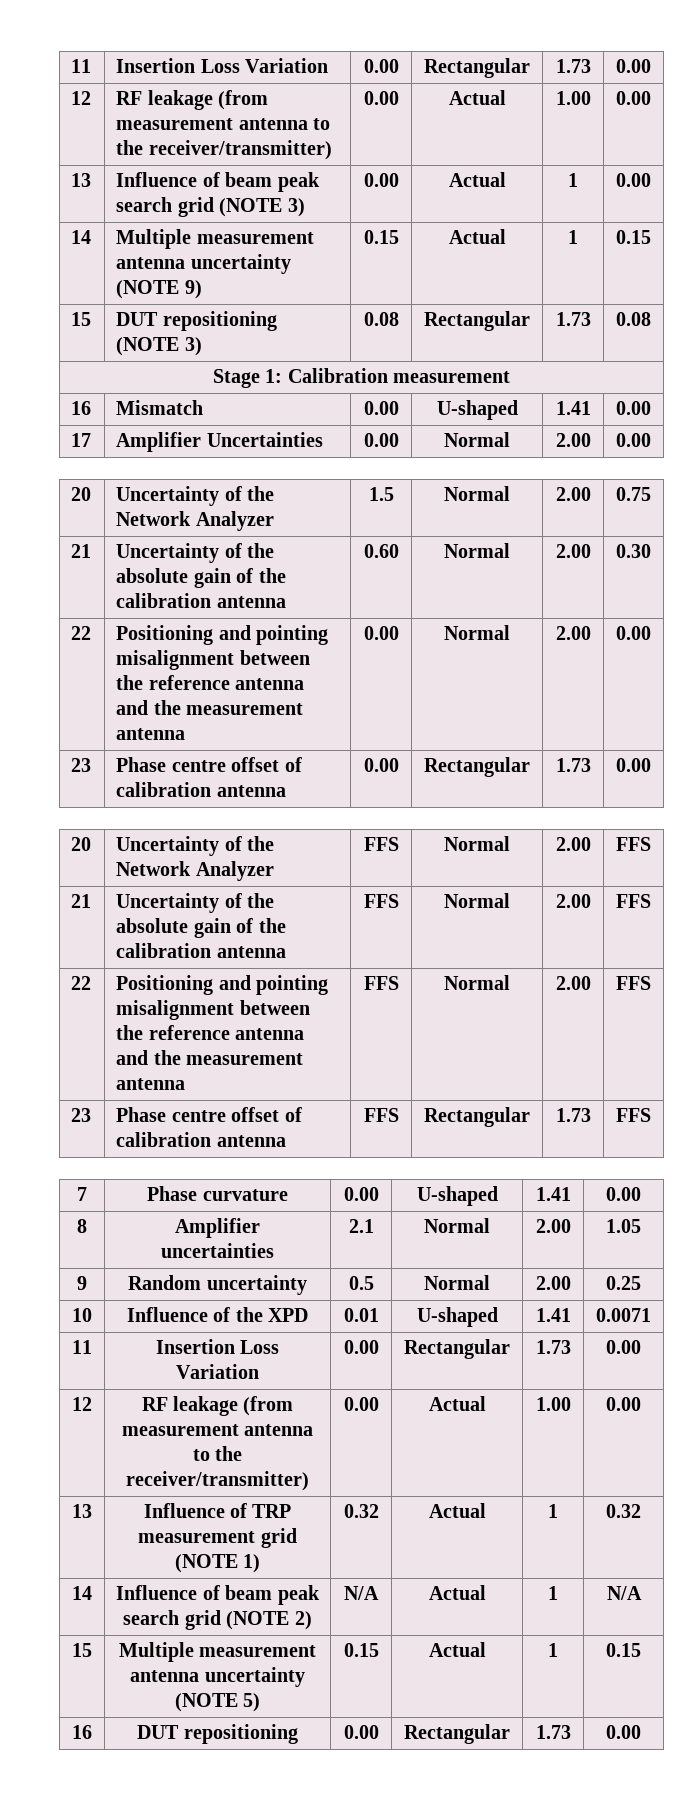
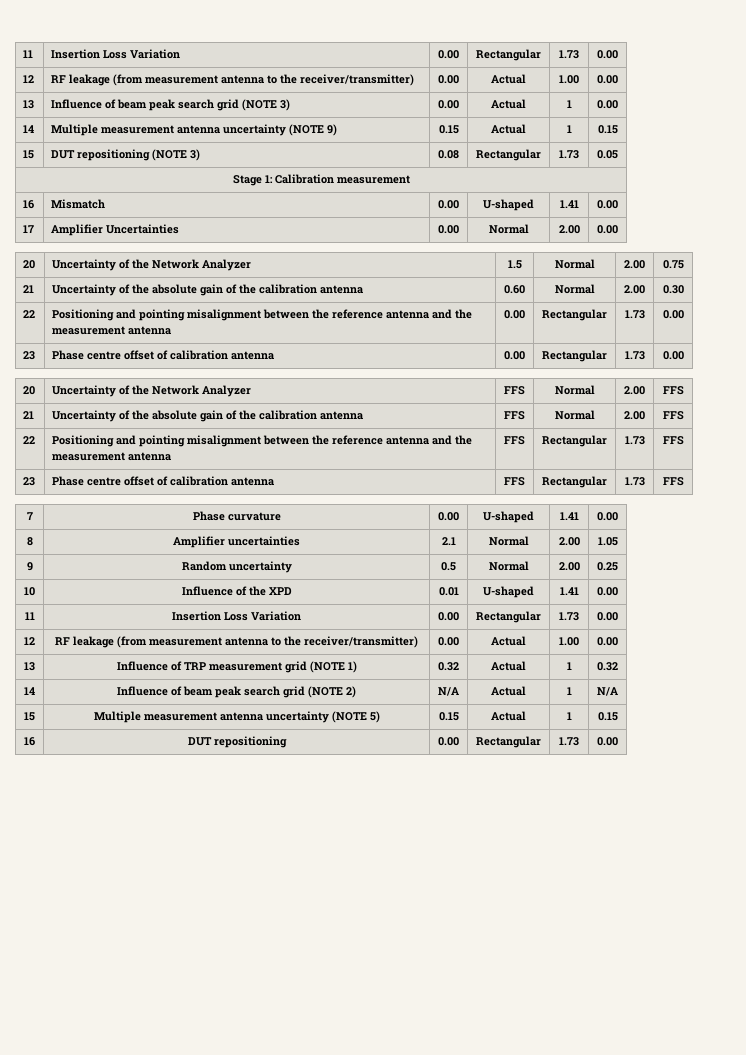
[616,312,651,326] 0.08 -> [597,150,618,159] 0.05
[444,625,510,640] [555,626,591,640] Normal | 2.00 -> [542,309,607,321] [624,310,645,319] Rectangular | 1.73
[444,975,510,990] [555,976,591,990] Normal | 2.00 -> [542,435,607,447] [624,436,645,445] Rectangular | 1.73
[596,1308,651,1322] 0.0071 -> [597,587,618,596] 0.00

